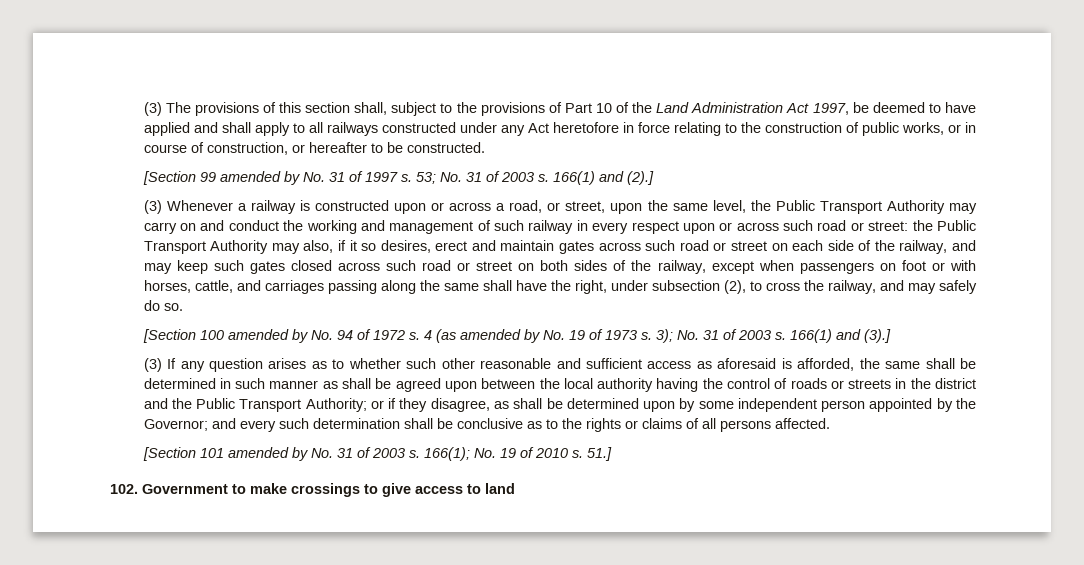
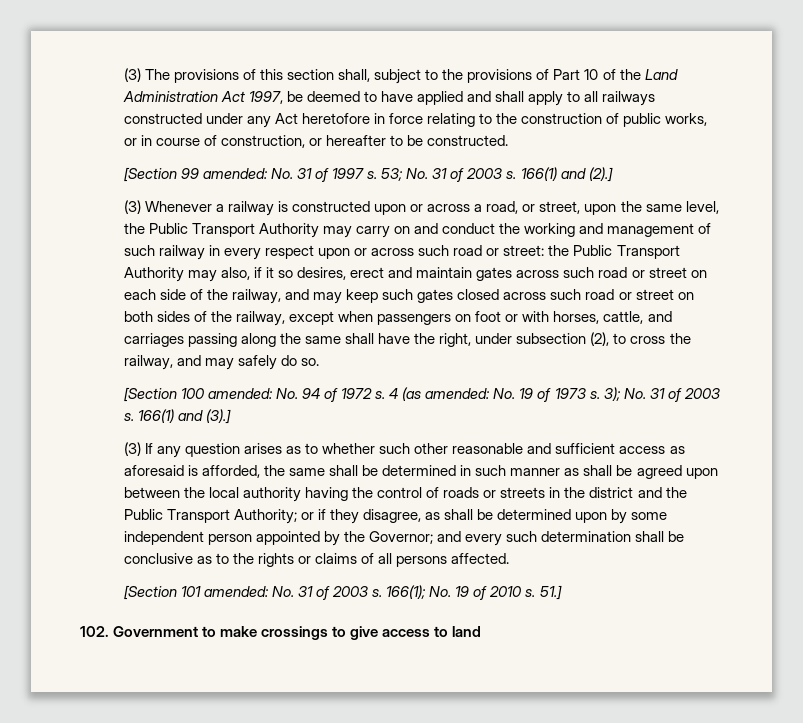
[219,171,300,185] amended by -> [202,168,268,179] amended:
[227,329,308,343] amended by -> [207,388,273,399] amended:
[459,329,540,343] amended by -> [425,388,491,399] amended:
[227,447,308,461] amended by -> [203,586,269,597] amended:

